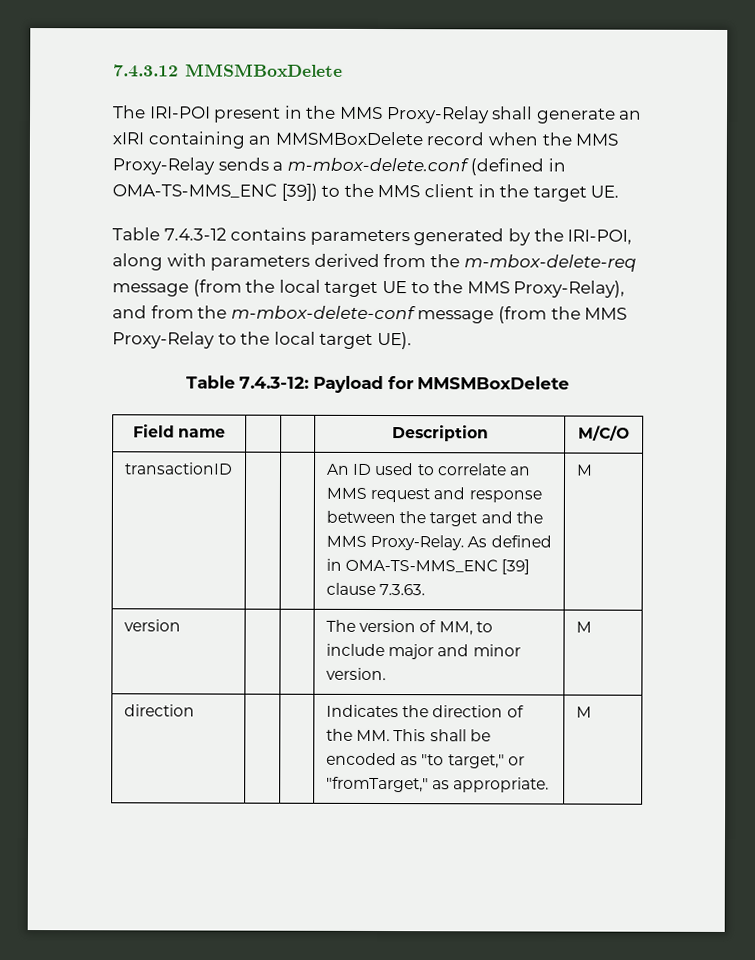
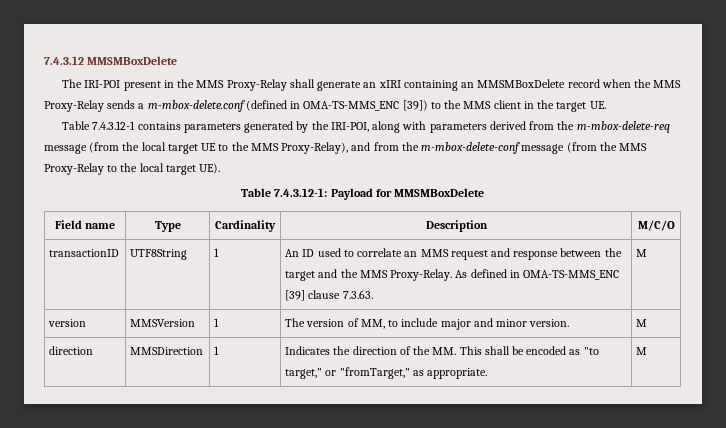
[163,227,227,241] 7.4.3-12 -> [92,121,136,130] 7.4.3.12-1
[239,376,310,389] 7.4.3-12: -> [274,188,328,197] 7.4.3.12-1:
(227, 433) | -> [154,221,181,232] [215,220,276,232] Type | Cardinality
(233, 468) | -> [130,249,188,260] [214,248,220,257] UTF8String | 1
(181, 625) | -> [130,319,196,327] [214,318,220,327] MMSVersion | 1
(195, 710) | -> [130,347,204,355] [214,346,220,355] MMSDirection | 1

